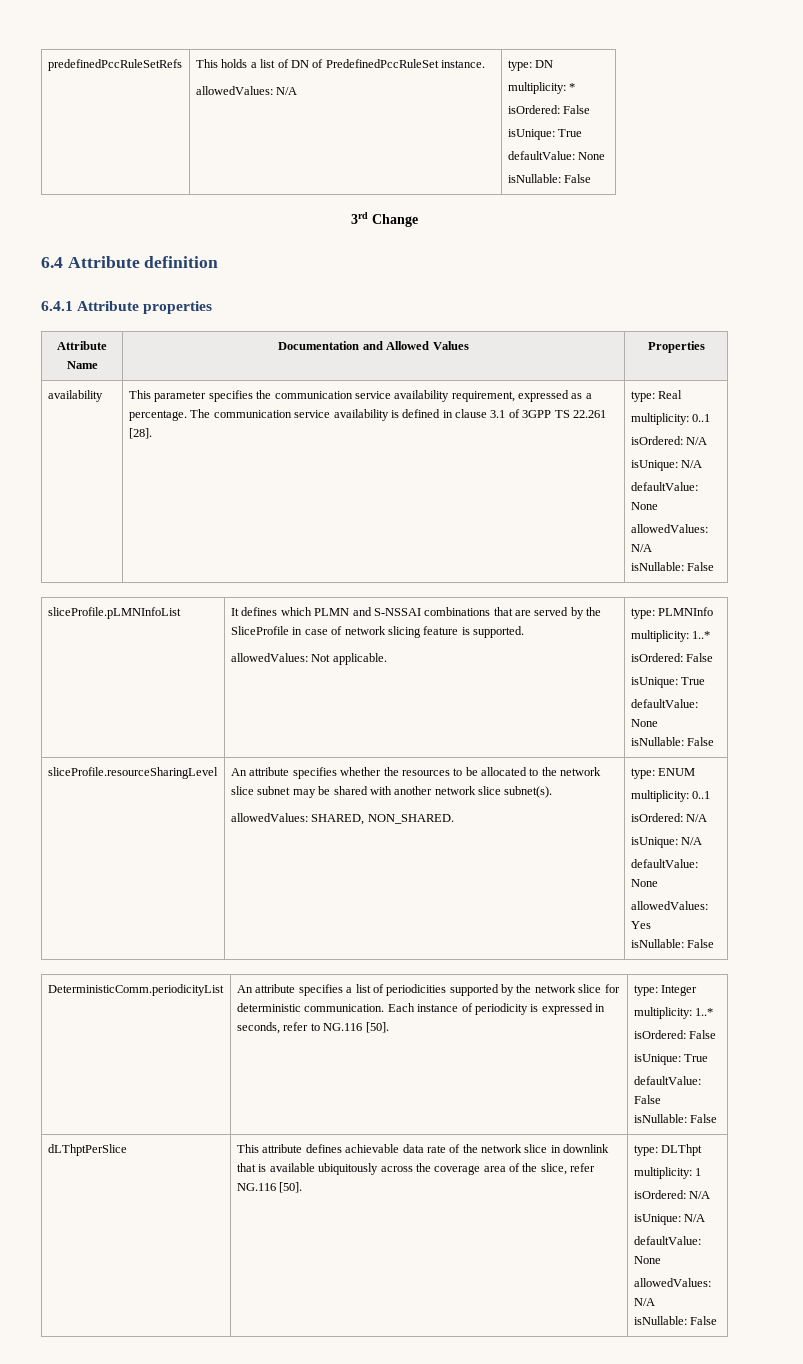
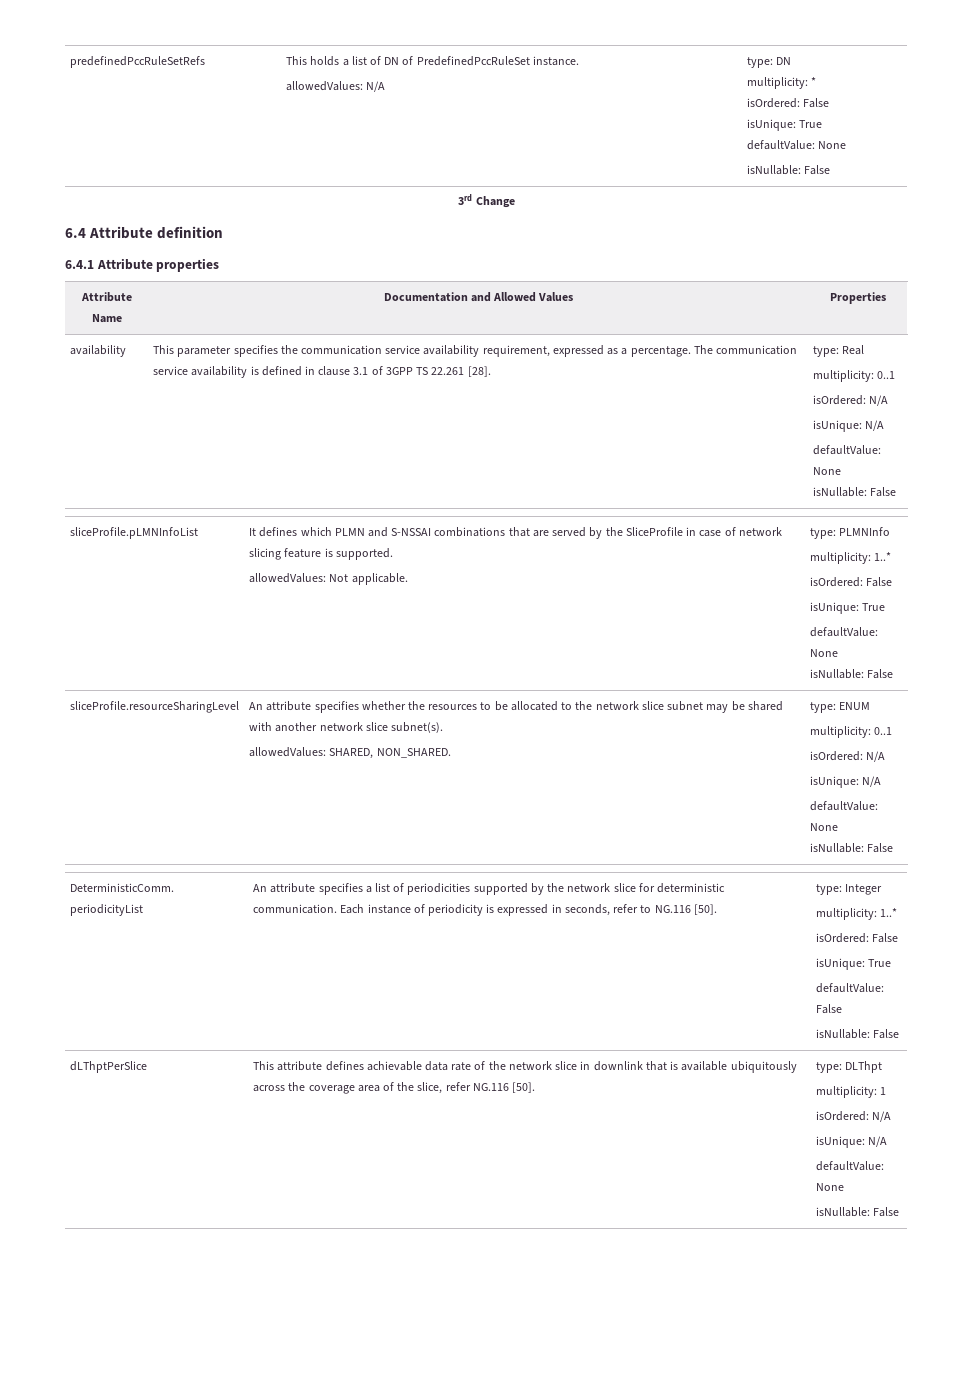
[630,524,708,533] [630,544,652,552] // allowedValues: N/A -> (842, 471) none
[630,901,708,910] [630,921,651,929] // allowedValues: Yes -> (839, 827) none
[633,1278,711,1287] [633,1298,655,1306] // allowedValues: N/A -> (845, 1187) none

